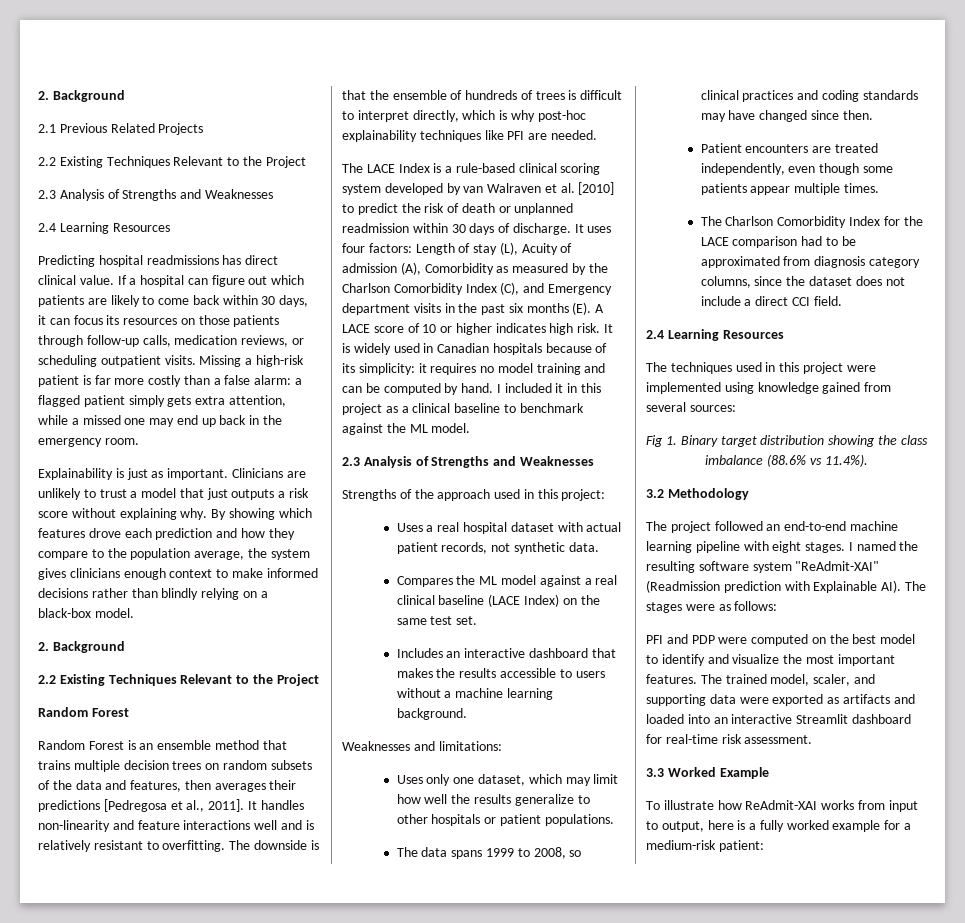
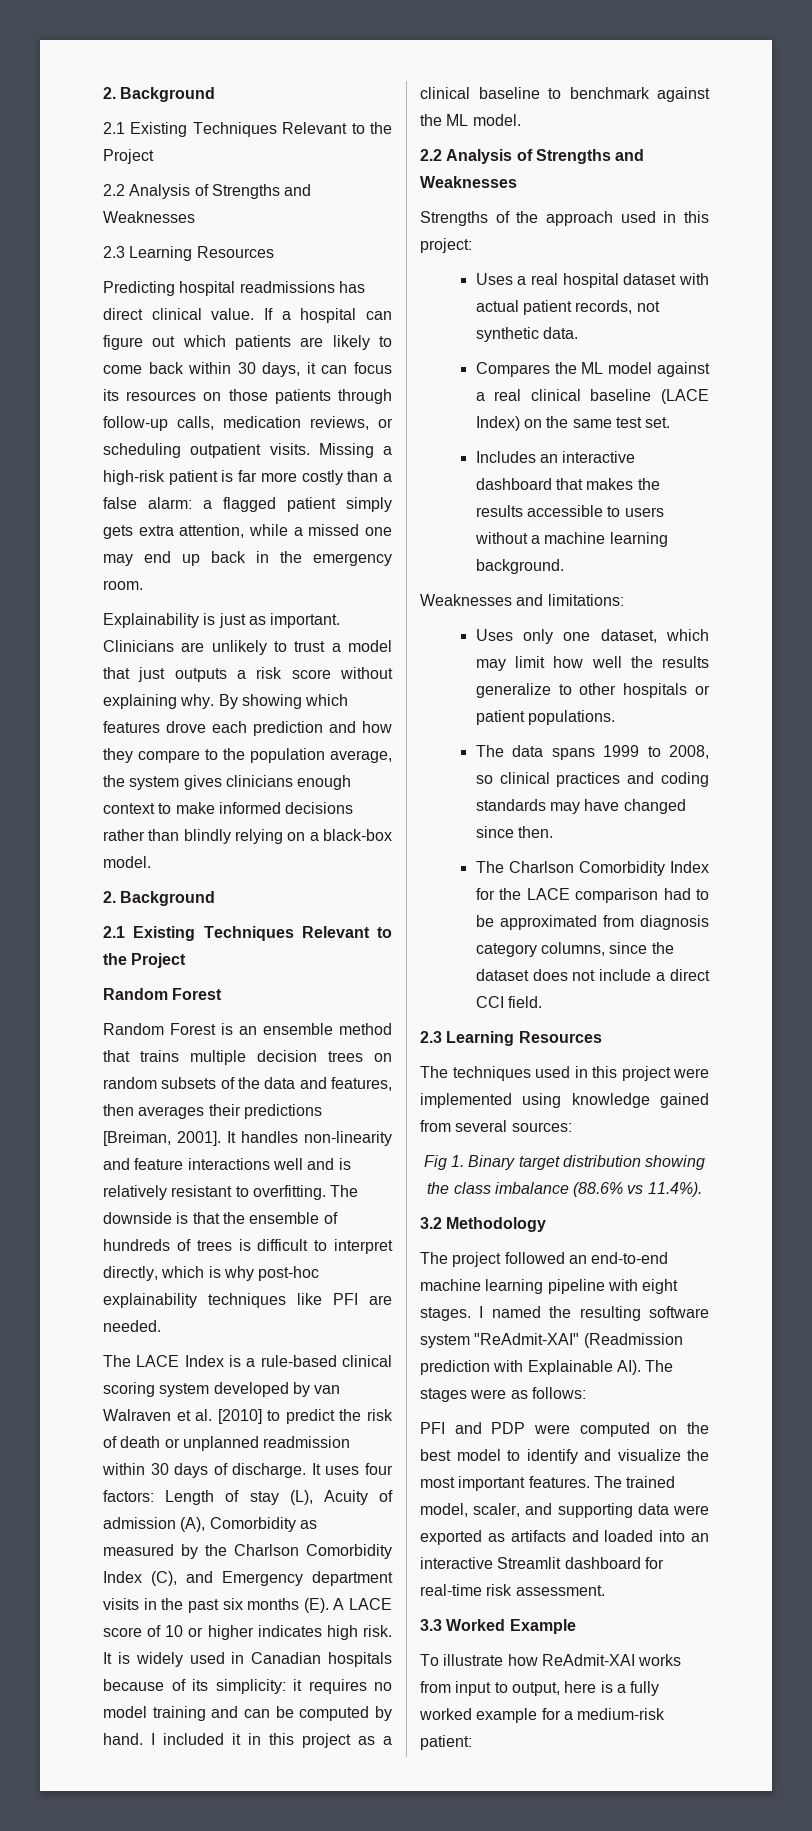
[38,90,125,102] [38,123,204,135] [38,156,306,168] [38,189,273,201] [38,223,56,232] 2. Background // 2.1 Previous Related Projects // 2.2 Existing Techniques Relevant to the Project // 2.3 Analysis of Strengths and Weaknesses // 2.4 -> [103,87,216,102] [103,122,393,137] [103,149,154,164] [103,184,312,199] [103,211,195,223] [103,246,125,258] 2. Background // 2.1 Existing Techniques Relevant to the Project // 2.2 Analysis of Strengths and Weaknesses // 2.3
[38,675,56,684] 2.2 -> [103,926,125,938] 2.1
[103,799,245,812] [Pedregosa et al., 2011]. -> [103,1131,221,1146] [Breiman, 2001].
[342,457,360,466] 2.3 -> [420,149,442,161] 2.2
[700,143,878,153] [700,163,893,175] [700,183,879,195] // Patient encounters are treated independently, even though some patients appear multiple times. -> (554, 832) none
[646,330,664,339] 2.4 -> [420,1031,442,1043] 2.3

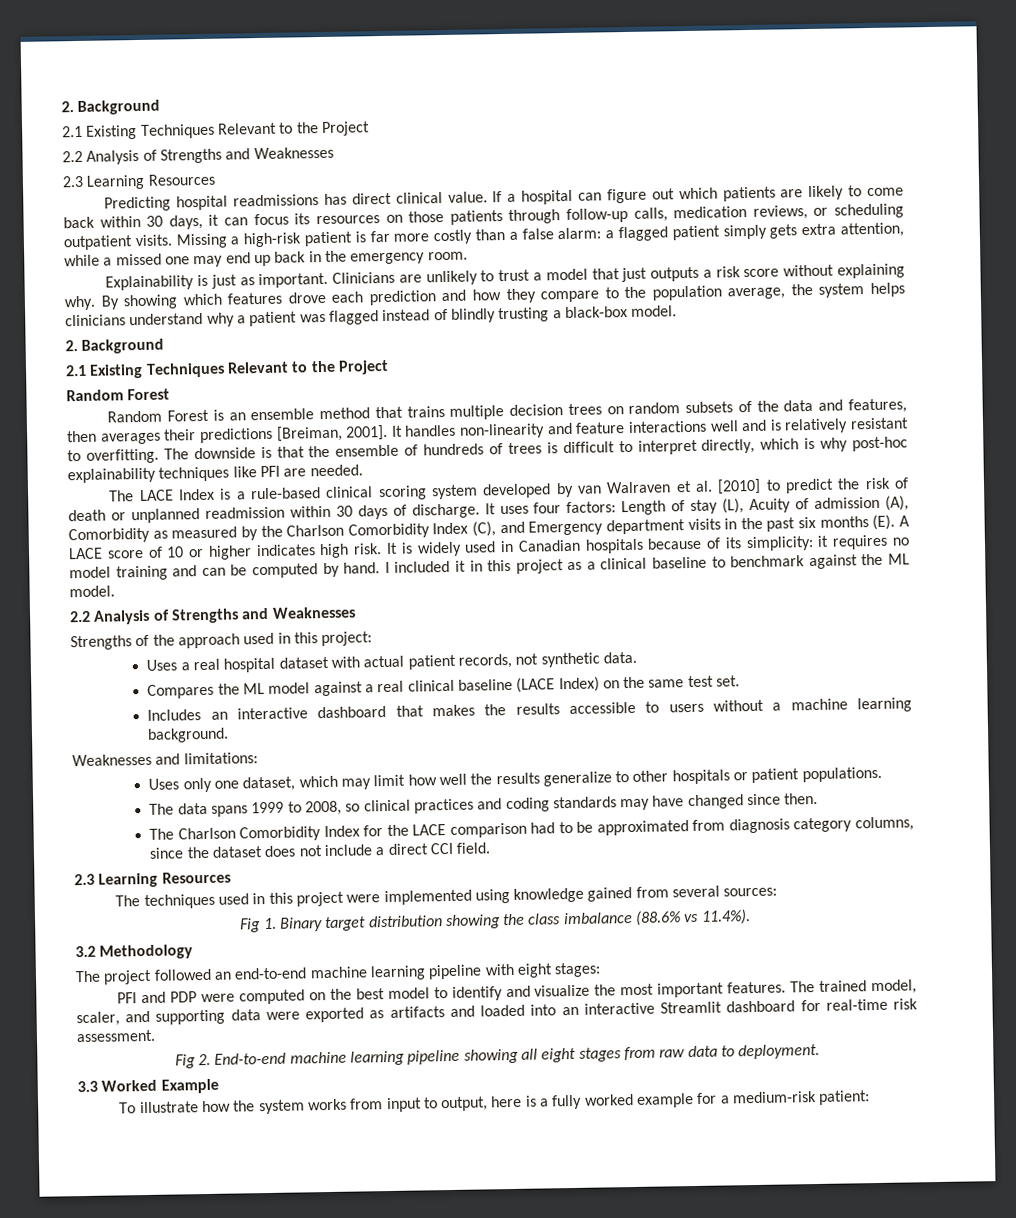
[183,775,352,790] [103,802,354,814] [103,829,306,844] gives clinicians enough context to make informed decisions rather than blindly relying on -> [869,282,905,298] [65,307,550,327] helps clinicians understand why a patient was flagged instead of blindly trusting
[420,1306,709,1321] [420,1333,683,1348] [420,1360,674,1375] [420,1387,586,1402] stages. I named the resulting software system "ReAdmit-XAI" (Readmission prediction with Explainable AI). The stages were as follows: -> [554,962,602,978] stages:
(605, 1590) none -> [174,1043,821,1069] // Fig 2. End-to-end machine learning pipeline showing all eight stages from raw data to deployment.
[541,1654,635,1666] ReAdmit-XAI -> [233,1099,305,1115] the system

